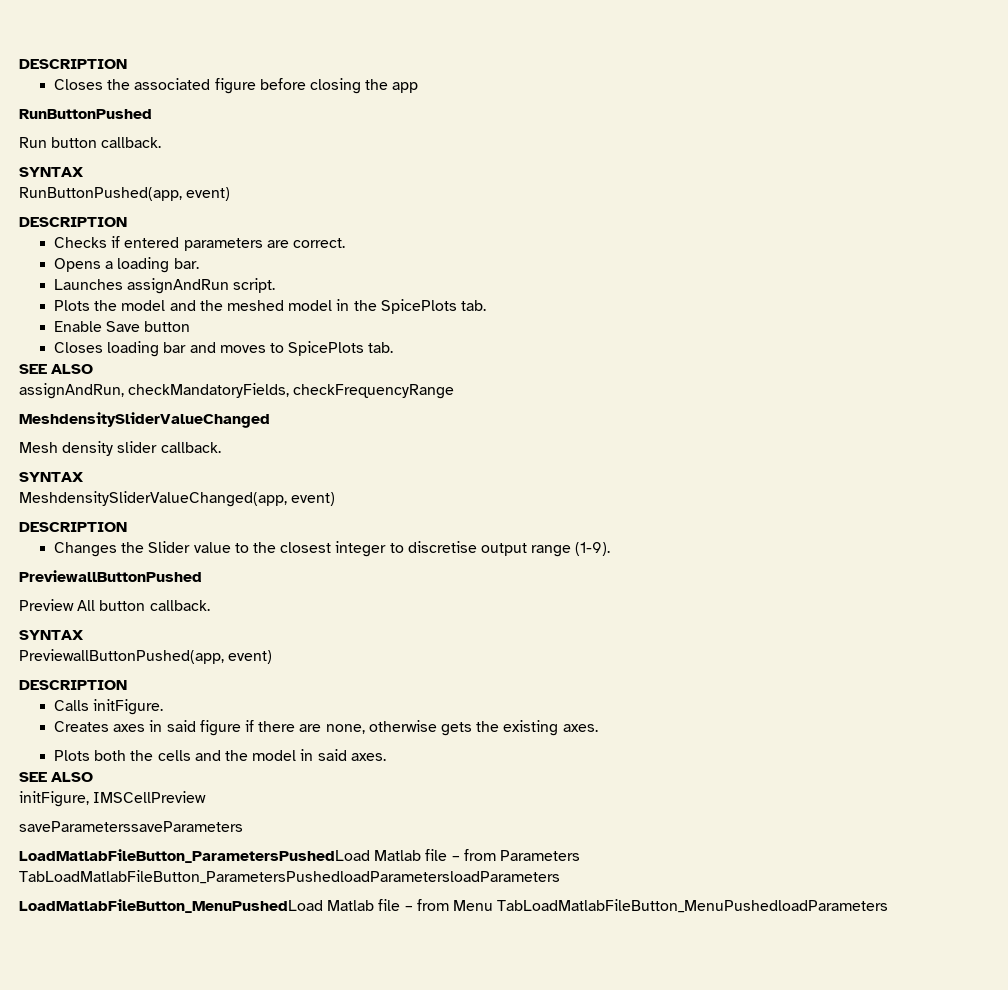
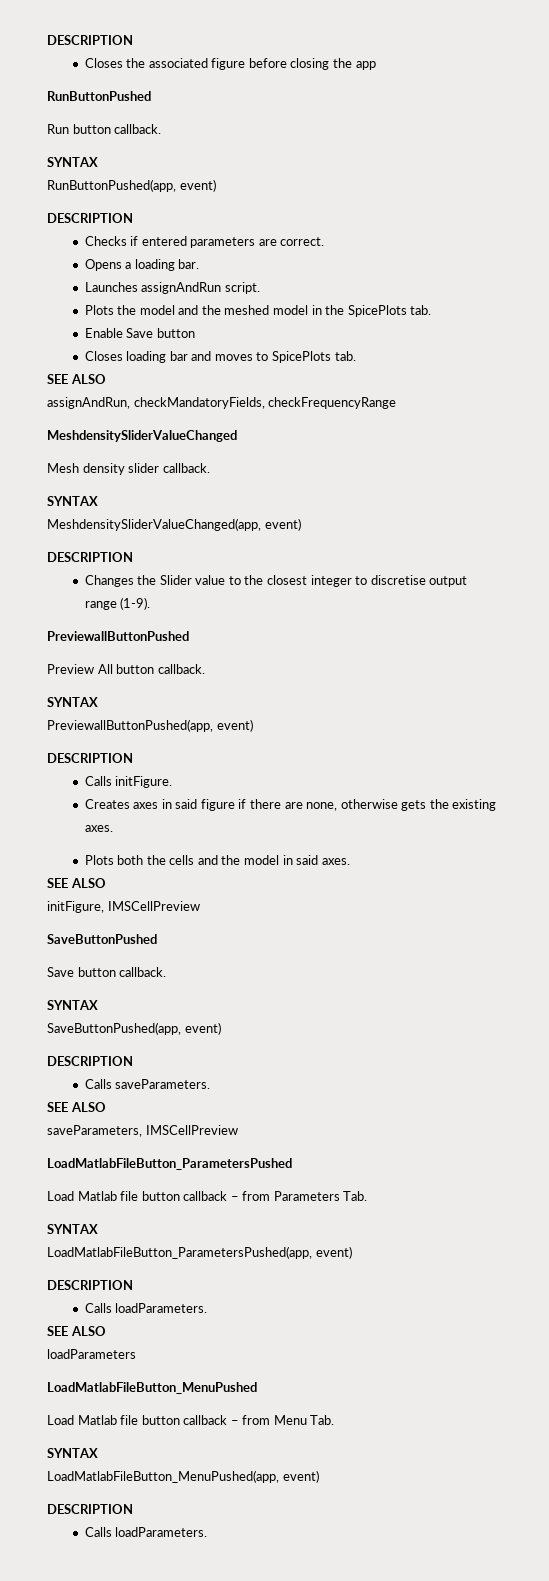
[19,821,243,832] [19,849,580,863] [19,870,560,884] [19,899,889,913] saveParameterssaveParameters // LoadMatlabFileButton_ParametersPushedLoad Matlab file – from Parameters TabLoadMatlabFileButton_ParametersPushedloadParametersloadParameters // LoadMatlabFileButton_MenuPushedLoad Matlab file – from Menu TabLoadMatlabFileButton_MenuPushedloadParameters -> [47,934,157,944] [47,967,167,977] [47,1000,98,1010] [47,1022,221,1035] [47,1056,133,1066] [84,1079,211,1089] [47,1102,106,1112] [47,1125,238,1137] [47,1158,292,1170] [47,1191,368,1201] [47,1224,98,1234] [47,1246,352,1259] [47,1280,133,1290] [84,1303,208,1313] [47,1326,106,1336] [47,1349,136,1359] [47,1382,257,1394] [47,1415,335,1425] [47,1448,98,1458] [47,1470,319,1483] [47,1504,133,1514] [84,1527,208,1537] SaveButtonPushed // Save button callback. // SYNTAX // SaveButtonPushed(app, event) // DESCRIPTION // Calls saveParameters. // SEE ALSO // saveParameters, IMSCellPreview // LoadMatlabFileButton_ParametersPushed // Load Matlab file button callback – from Parameters Tab. // SYNTAX // LoadMatlabFileButton_ParametersPushed(app, event) // DESCRIPTION // Calls loadParameters. // SEE ALSO // loadParameters // LoadMatlabFileButton_MenuPushed // Load Matlab file button callback – from Menu Tab. // SYNTAX // LoadMatlabFileButton_MenuPushed(app, event) // DESCRIPTION // Calls loadParameters.

